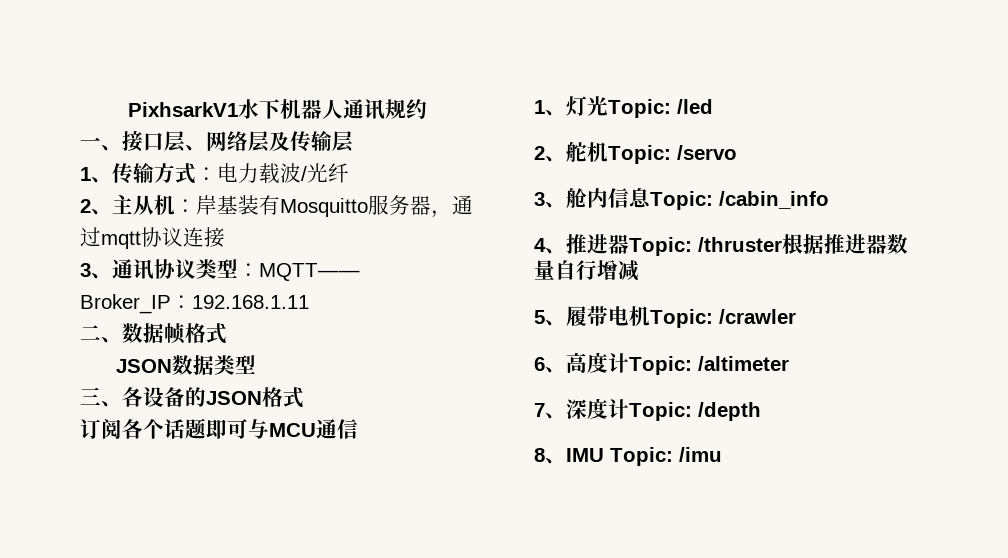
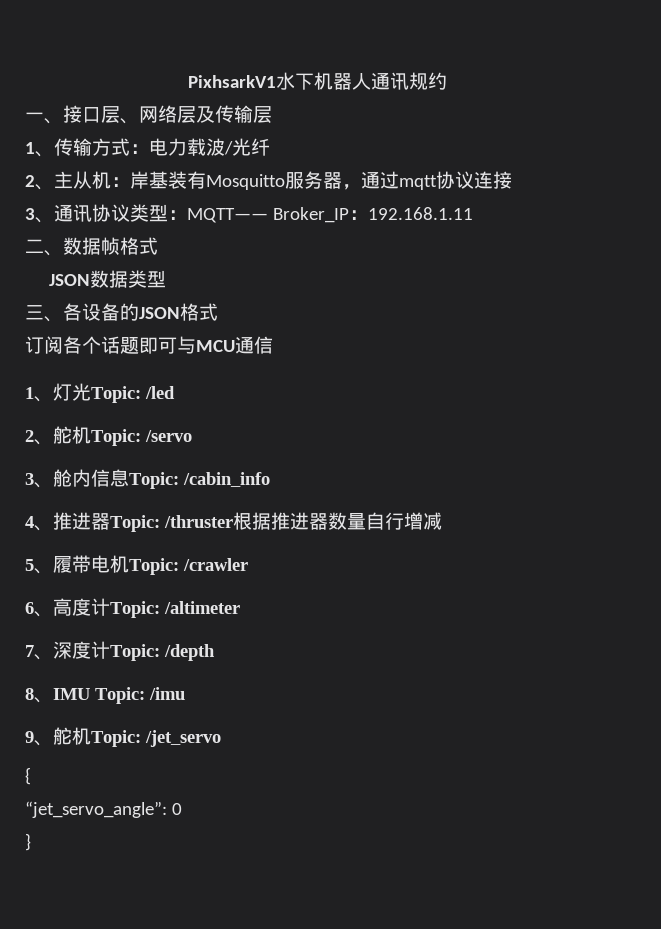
(722, 454) none -> [25,727,221,747] [25,767,31,785] [25,801,182,818] [25,833,31,851] // 9、舵机Topic: /jet_servo // { // “jet_servo_angle”: 0 // }

